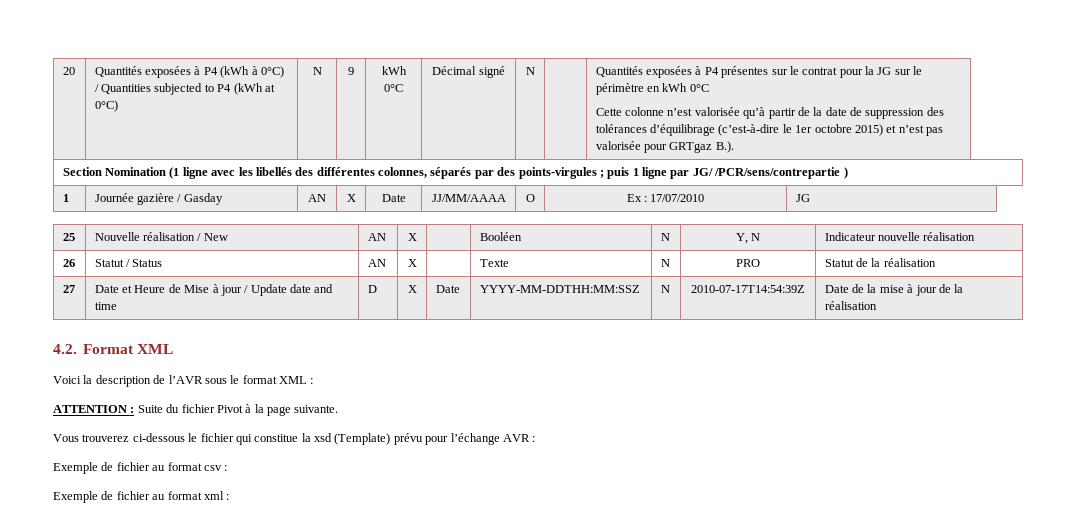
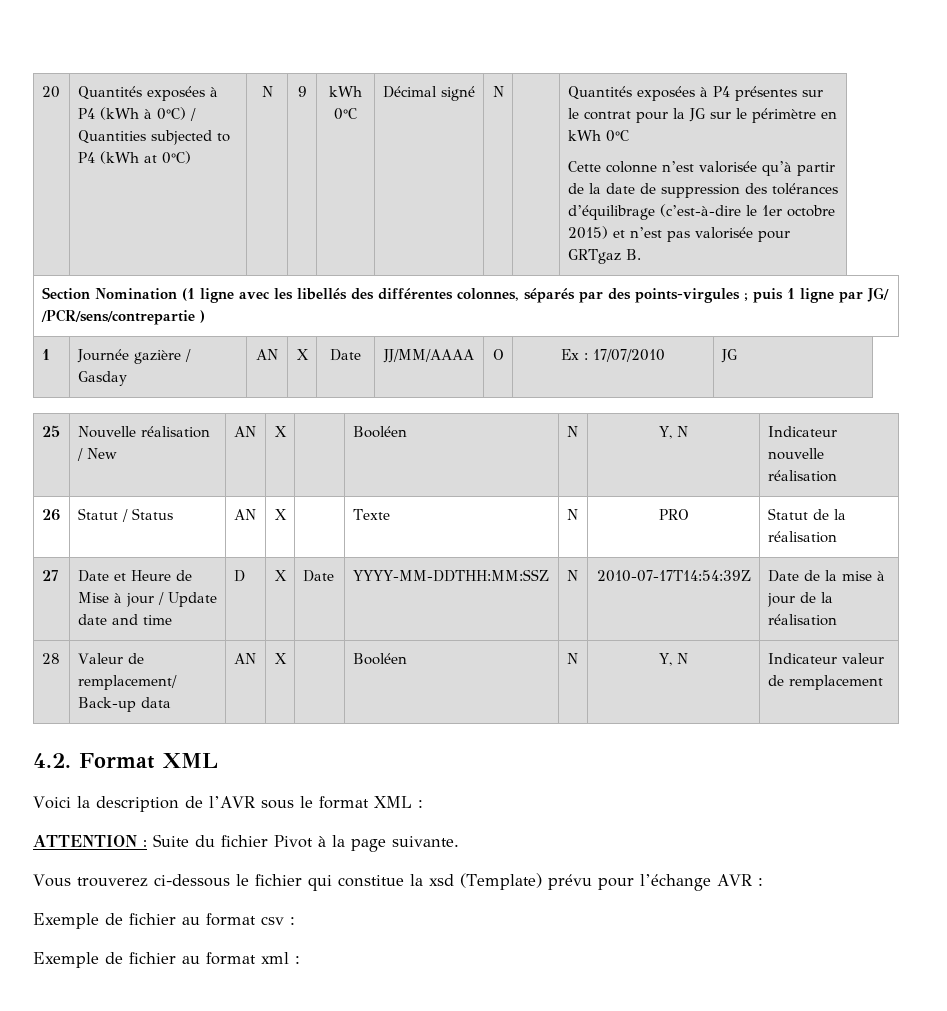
[715,141,734,153] B.). -> [625,249,641,260] B.
(877, 305) none -> [41,653,60,664] [77,653,144,664] [77,675,177,690] [77,697,171,712] [233,653,256,664] [274,653,287,664] [352,653,407,665] [566,653,578,664] [659,653,688,666] [767,653,884,664] [767,675,883,690] // 28 | Valeur de remplacement/ Back-up data | AN | X | | Booléen | N | Y, N | Indicateur valeur de remplacement

